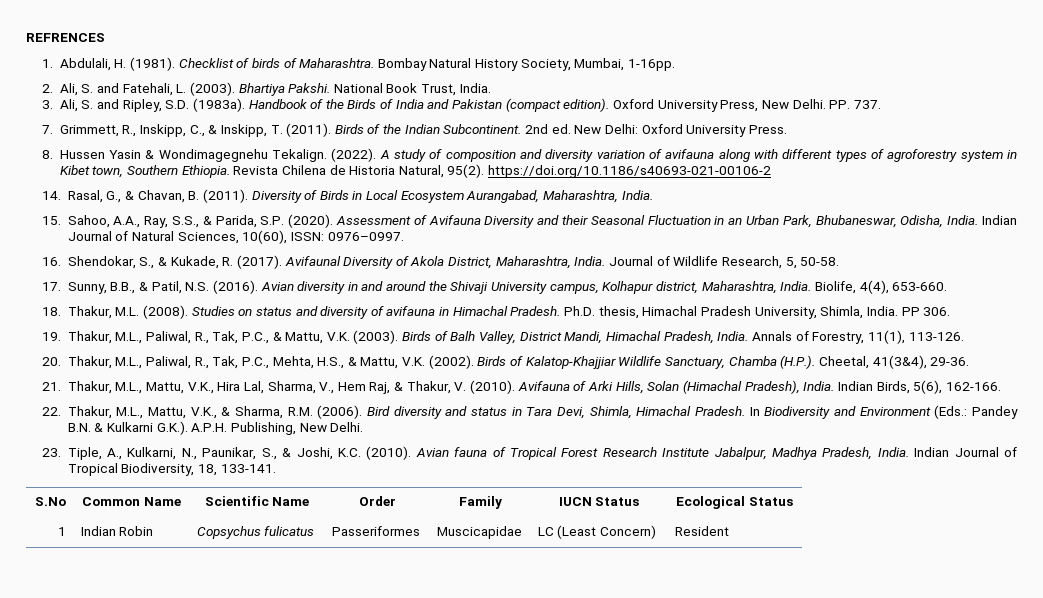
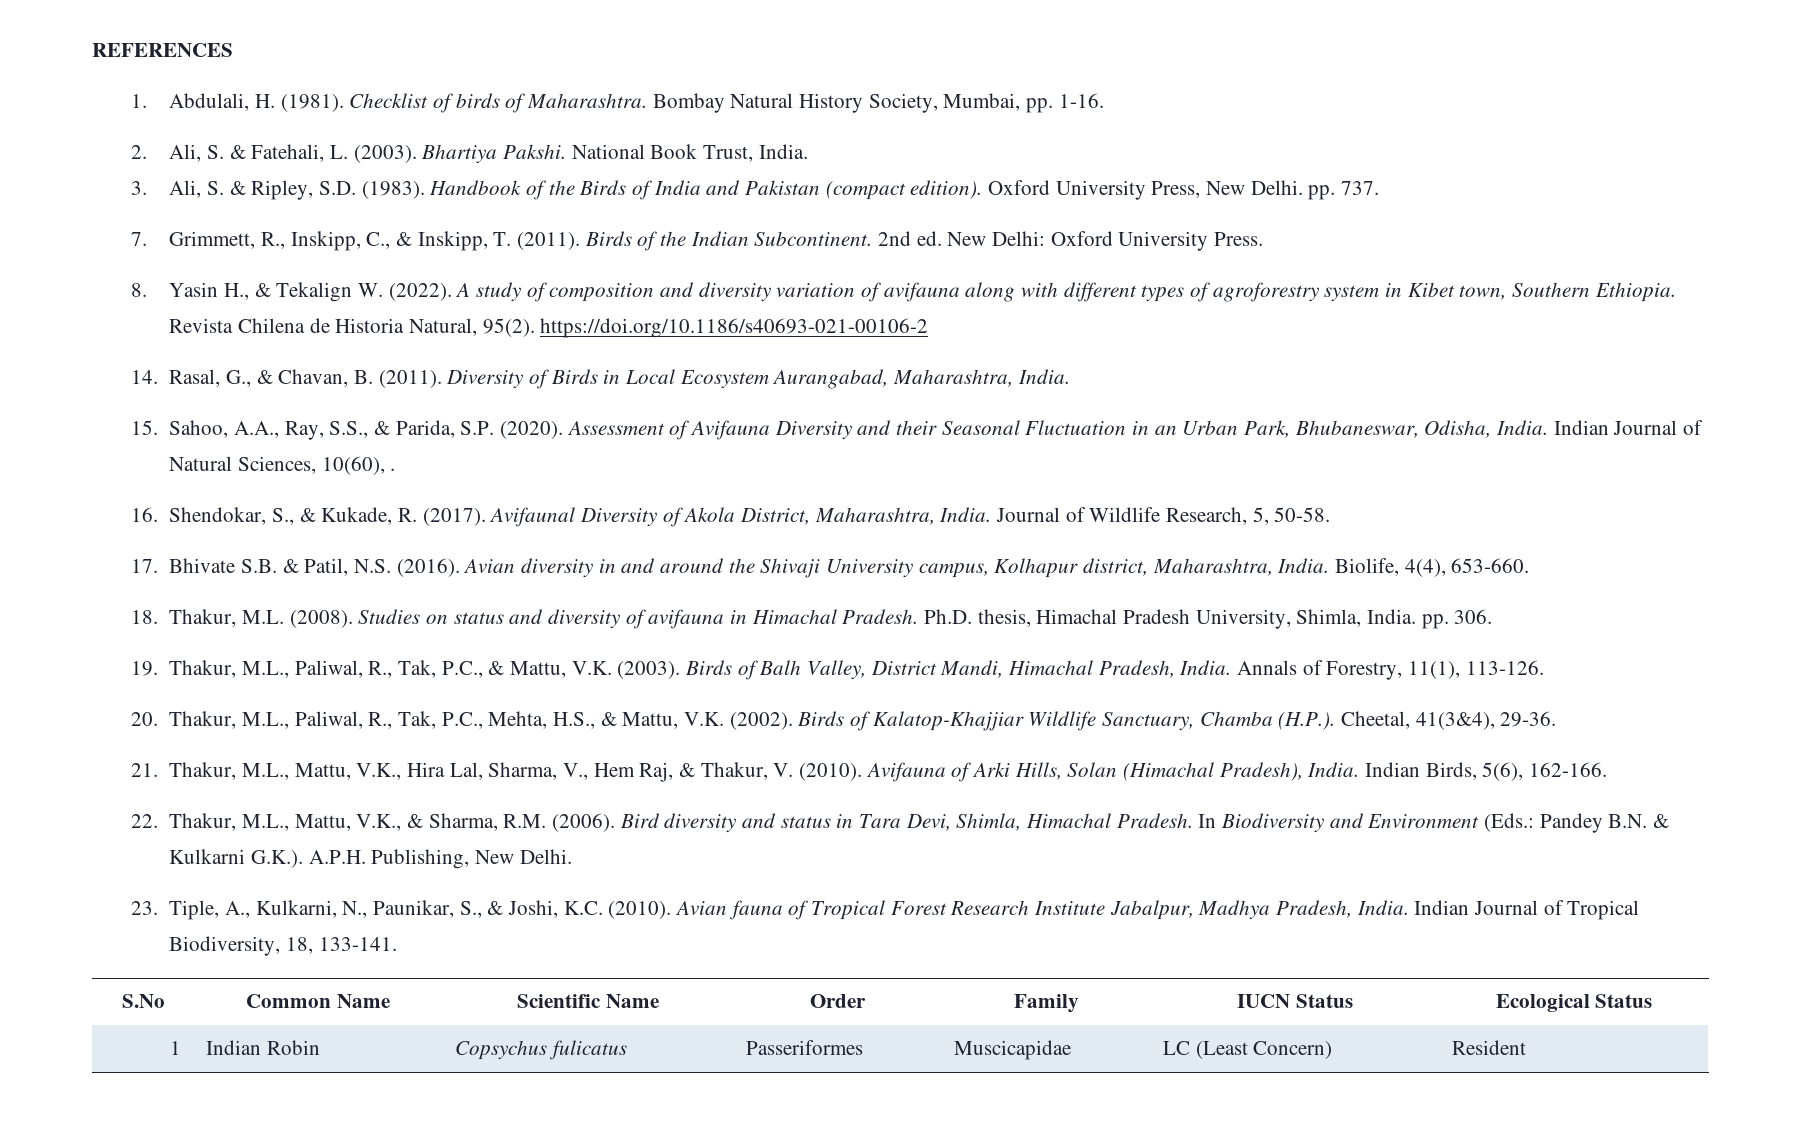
[26,33,105,42] REFRENCES -> [92,43,233,57] REFERENCES
[628,59,676,71] 1-16pp. -> [1025,93,1104,113] pp. 1-16.
[96,83,119,93] and -> [229,145,246,159] &
[96,99,119,109] and -> [229,181,246,195] &
[192,98,245,112] (1983a). -> [361,181,425,199] (1983).
[829,100,851,109] PP. -> [1308,185,1336,200] pp.
[59,149,328,162] Hussen Yasin & Wondimagegnehu Tekalign. -> [169,282,383,302] Yasin H., & Tekalign W.
[290,232,404,241] ISSN: 0976–0997. -> [390,468,396,471] .
[67,282,136,294] Sunny, B.B., -> [169,558,277,573] Bhivate S.B.
[901,307,920,316] PP -> [1421,614,1449,629] pp.

